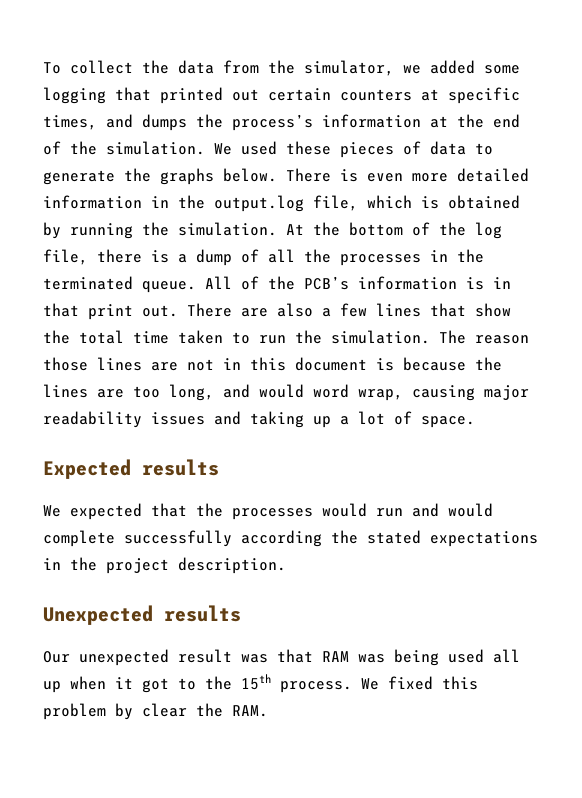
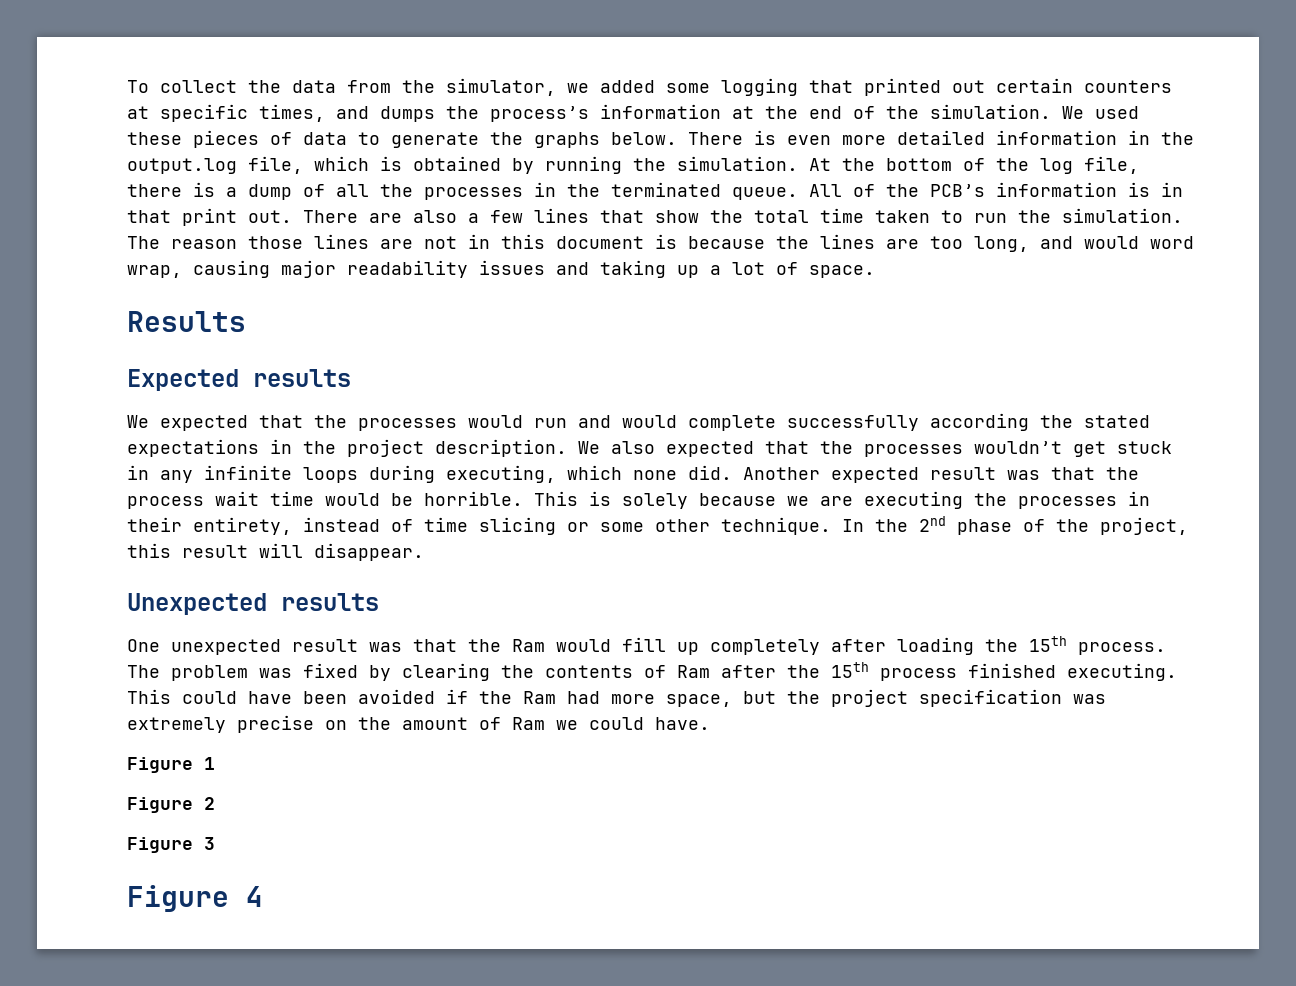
(475, 422) none -> [127,311,246,332] // Results
(286, 565) none -> [578,441,1172,457] [127,465,1139,483] [127,491,1150,509] [127,516,1188,535] [127,543,424,561] We also expected that the processes wouldn’t get stuck in any infinite loops during executing, which none did. Another expected result was that the process wait time would be horrible. This is solely because we are executing the processes in their entirety, instead of time slicing or some other technique. In the 2nd phase of the project, this result will disappear.
[43,651,70,663] Our -> [127,639,160,652] One
[322,649,520,666] [43,674,478,693] [43,703,268,720] RAM was being used all up when it got to the 15th process. We fixed this problem by clear the RAM. -> [468,636,1166,655] [127,662,1177,681] [127,689,1106,707] [127,715,710,733] [127,757,215,773] [127,797,215,813] [127,837,215,853] [127,885,263,912] the Ram would fill up completely after loading the 15th process. The problem was fixed by clearing the contents of Ram after the 15th process finished executing. This could have been avoided if the Ram had more space, but the project specification was extremely precise on the amount of Ram we could have. // Figure 1 // Figure 2 // Figure 3 // Figure 4

